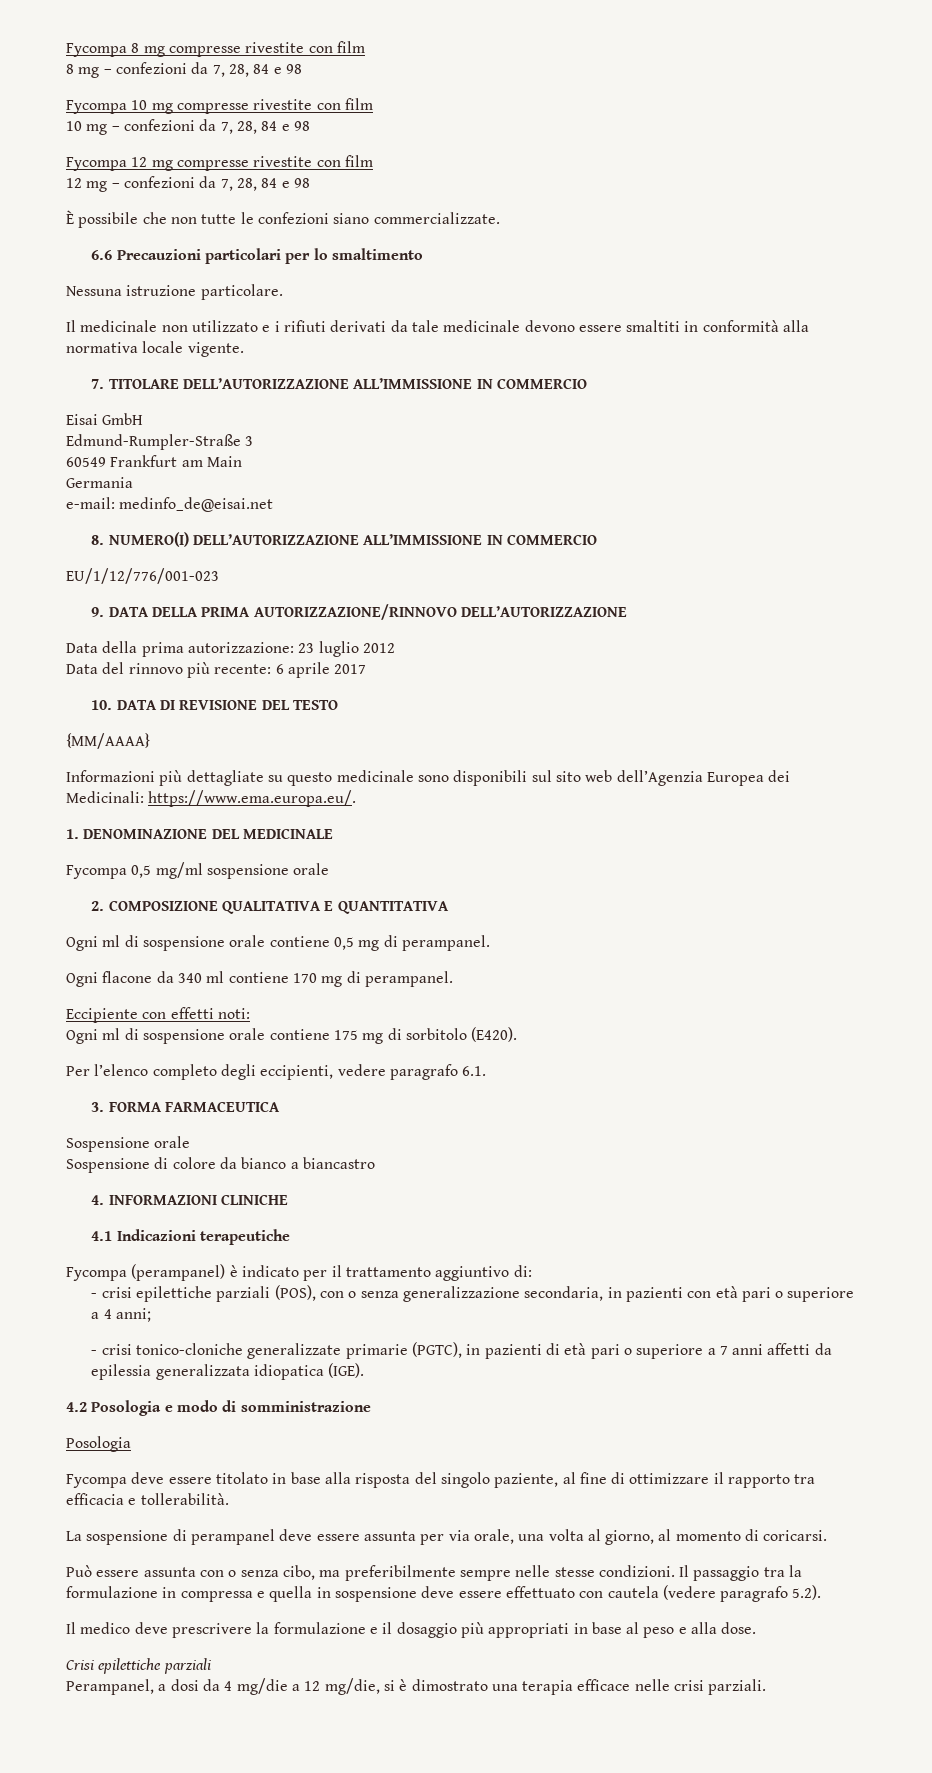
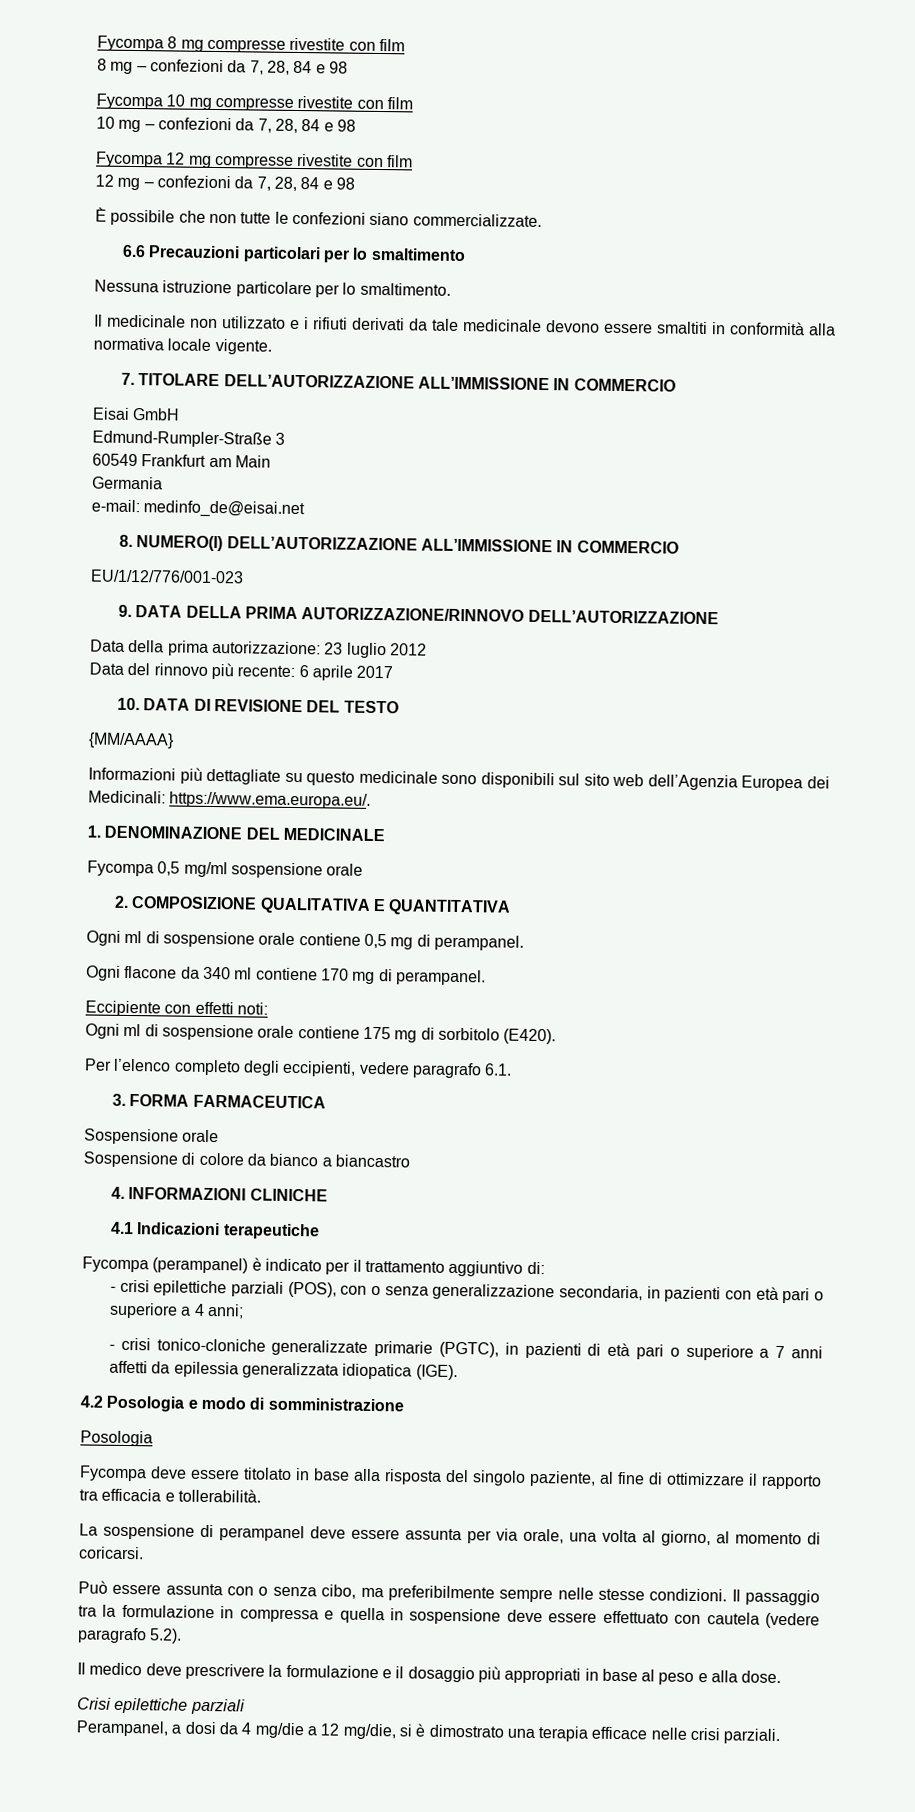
[200,284,283,300] particolare. -> [235,281,451,298] particolare per lo smaltimento.

